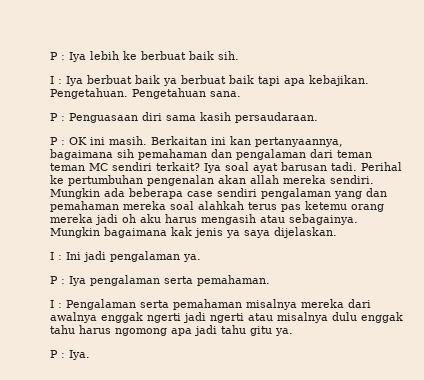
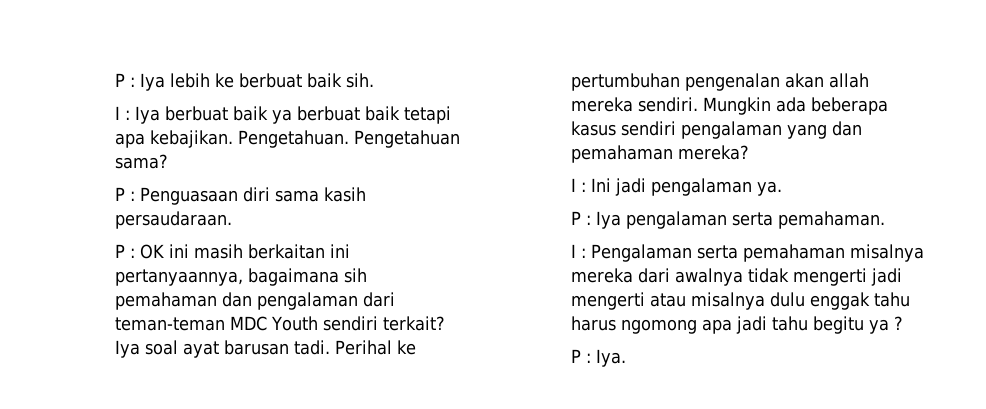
[257,76,280,86] tapi -> [404,106,452,124] tetapi
[209,91,241,97] sana. -> [115,154,169,169] sama?
[108,136,251,145] masih. Berkaitan ini kan -> [194,244,351,259] masih berkaitan ini
[336,150,372,158] [49,163,108,171] teman teman MC -> [115,316,319,331] teman-teman MDC Youth
[186,191,213,197] case -> [571,121,617,136] kasus
[122,201,384,212] [49,214,358,225] [49,227,337,238] mereka soal alahkah terus pas ketemu orang mereka jadi oh aku harus mengasih atau sebagainya. Mungkin bagaimana kak jenis ya saya dijelaskan. -> [678,145,750,160] mereka?
[100,312,244,323] enggak ngerti jadi ngerti -> [748,268,903,286] [571,292,646,310] tidak mengerti jadi mengerti
[249,326,293,336] gitu ya. -> [813,316,904,334] begitu ya ?

